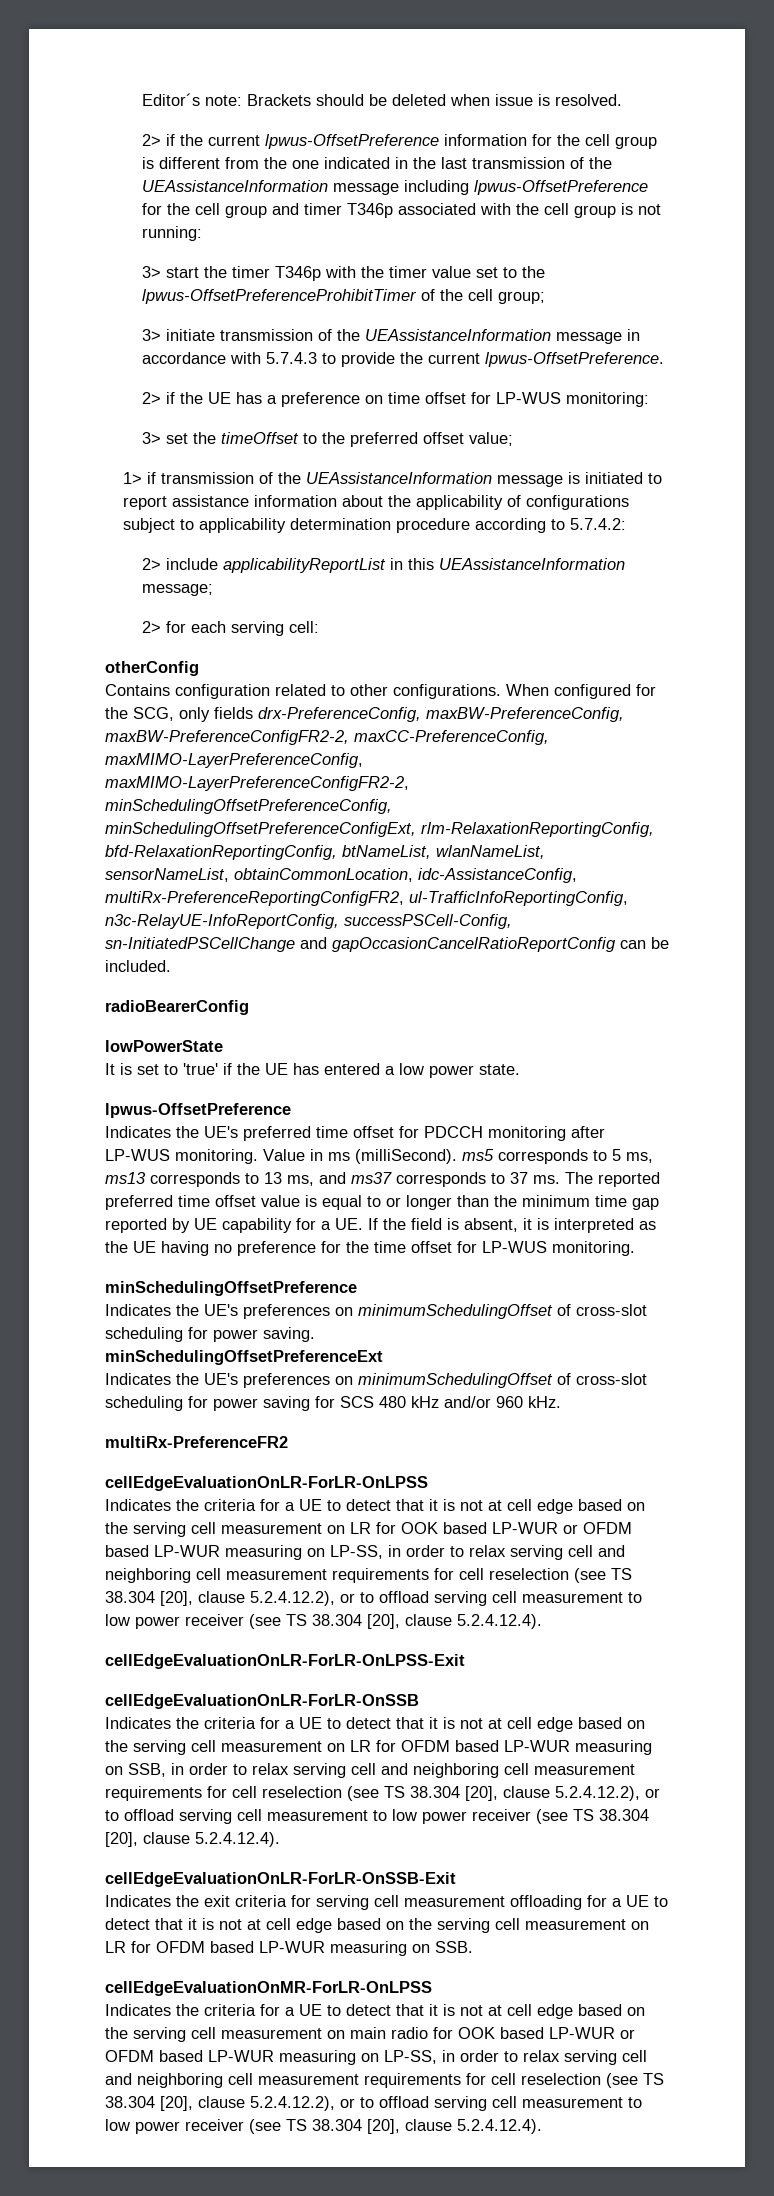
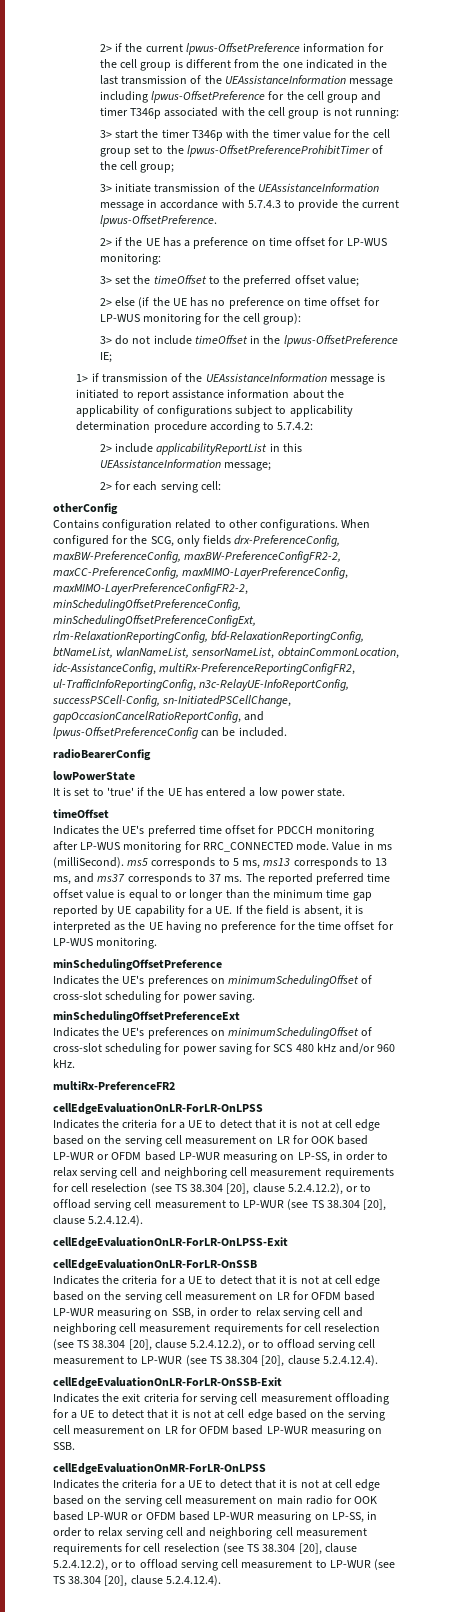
[141,93,622,106] Editor´s note: Brackets should be deleted when issue is resolved. // -> (99, 48) none
(471, 272) none -> [334,129,390,138] [99,148,131,157] for the cell group
(513, 439) none -> [99,297,380,309] [99,313,302,325] [99,335,398,347] [99,352,112,363] // 2> else (if the UE has no preference on time offset for LP-WUS monitoring for the cell group): // 3> do not include timeOffset in the lpwus-OffsetPreference IE;
[105,937,616,952] sn-InitiatedPSCellChange and gapOccasionCancelRatioReportConfig -> [162,695,292,707] [53,711,265,723] [53,727,198,739] sn-InitiatedPSCellChange, gapOccasionCancelRatioReportConfig, and lpwus-OffsetPreferenceConfig
[105,1103,291,1118] lpwus-OffsetPreference -> [53,809,109,818] timeOffset
[175,1149,258,1164] monitoring. -> [123,841,330,853] monitoring for RRC_CONNECTED mode.
[105,1614,244,1629] low power receiver -> [243,1200,285,1208] LP-WUR
[392,1809,531,1824] low power receiver -> [141,1356,183,1364] LP-WUR
[105,2119,244,2134] low power receiver -> [329,1560,371,1568] LP-WUR

